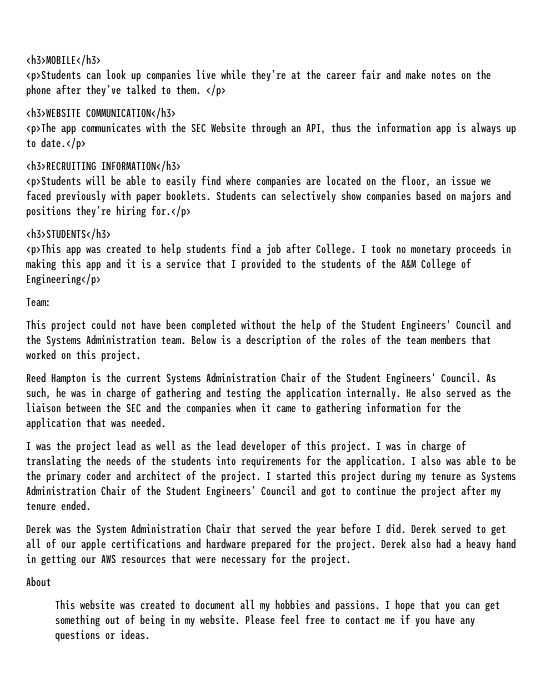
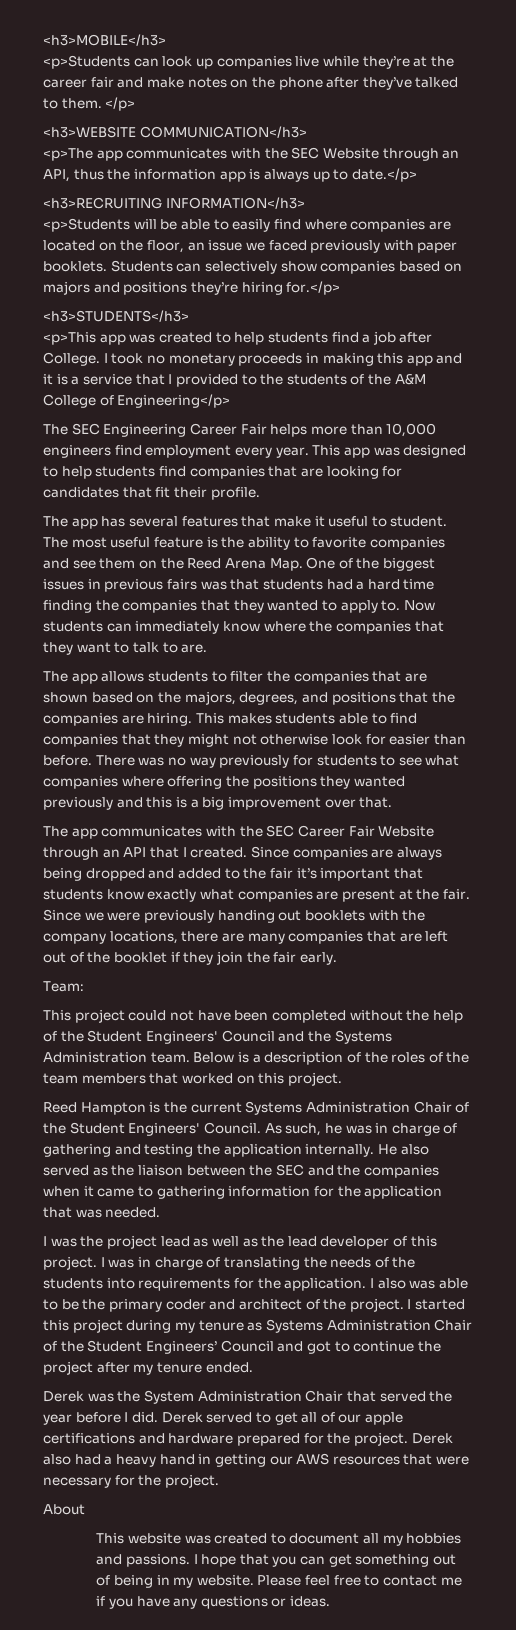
(101, 279) none -> [43,423,437,437] [43,445,467,458] [43,466,403,479] [43,487,260,500] [43,516,448,529] [43,537,445,550] [43,557,436,571] [43,579,435,592] [43,600,435,613] [43,621,444,634] [43,642,208,655] [43,671,427,684] [43,691,455,705] [43,713,418,726] [43,734,466,747] [43,755,460,768] [43,776,405,789] [43,797,393,810] [43,825,435,839] [43,846,442,860] [43,868,423,881] [43,889,470,902] [43,909,426,923] [43,931,449,944] [43,951,337,965] // The SEC Engineering Career Fair helps more than 10,000 engineers find employment every year. This app was designed to help students find companies that are looking for candidates that fit their profile. // The app has several features that make it useful to student. The most useful feature is the ability to favorite companies and see them on the Reed Arena Map. One of the biggest issues in previous fairs was that students had a hard time finding the companies that they wanted to apply to. Now students can immediately know where the companies that they want to talk to are. // The app allows students to filter the companies that are shown based on the majors, degrees, and positions that the companies are hiring. This makes students able to find companies that they might not otherwise look for easier than before. There was no way previously for students to see what companies where offering the positions they wanted previously and this is a big improvement over that. // The app communicates with the SEC Career Fair Website through an API that I created. Since companies are always being dropped and added to the fair it’s important that students know exactly what companies are present at the fair. Since we were previously handing out booklets with the company locations, there are many companies that are left out of the booklet if they join the fair early.

